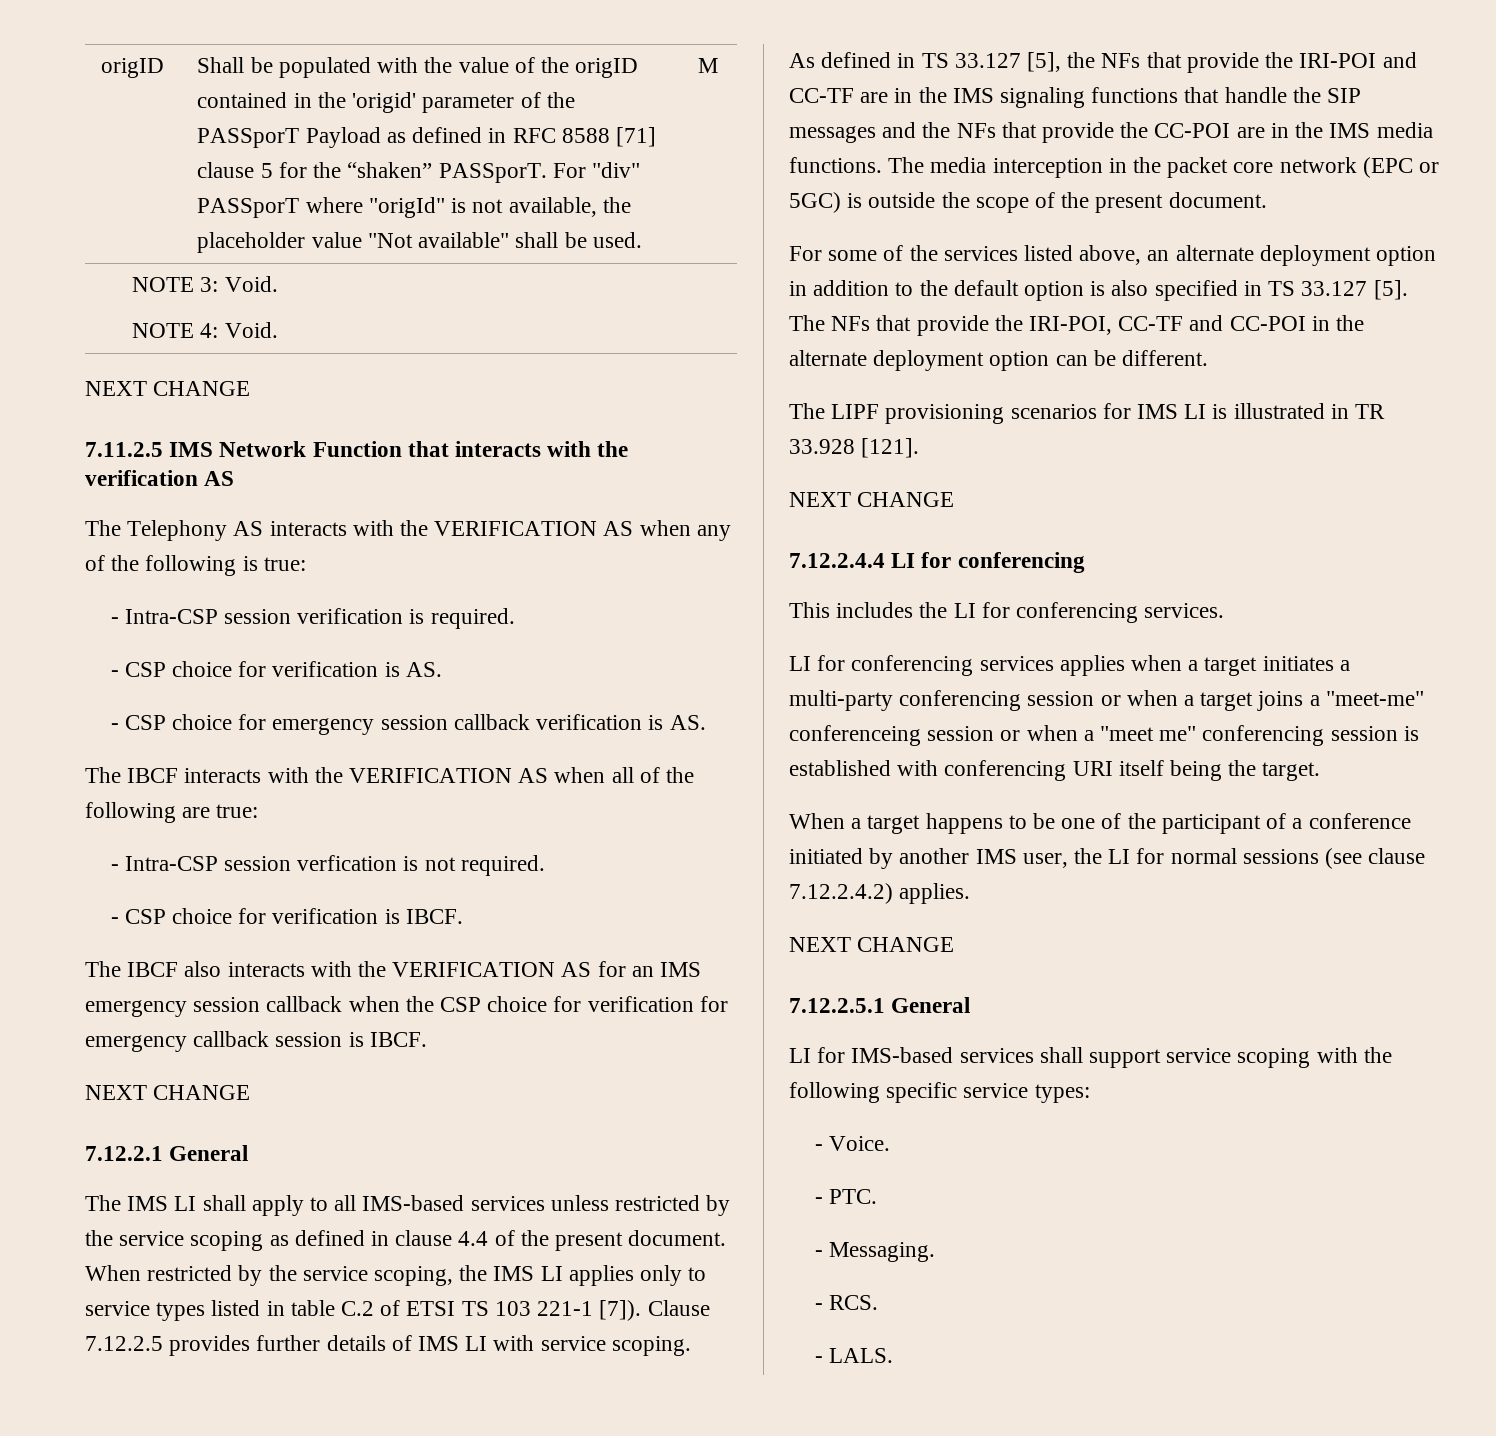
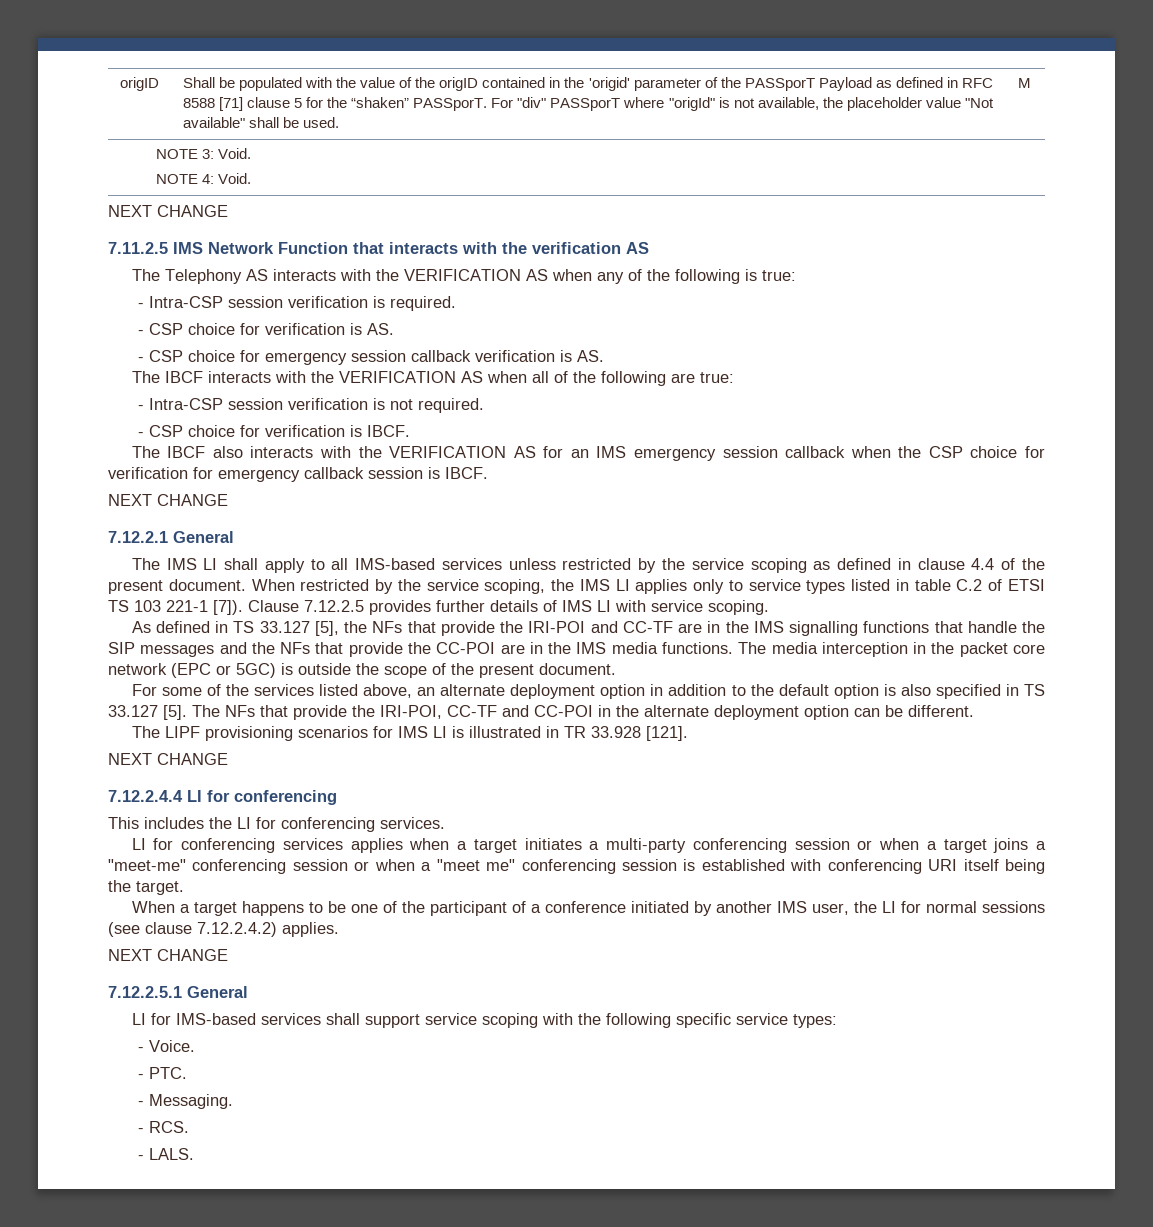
[297,855,398,871] verfication -> [287,398,368,410] verification
[1000,87,1086,108] signaling -> [789,621,859,636] signalling
[789,725,921,746] conferenceing -> [192,859,287,874] conferencing

